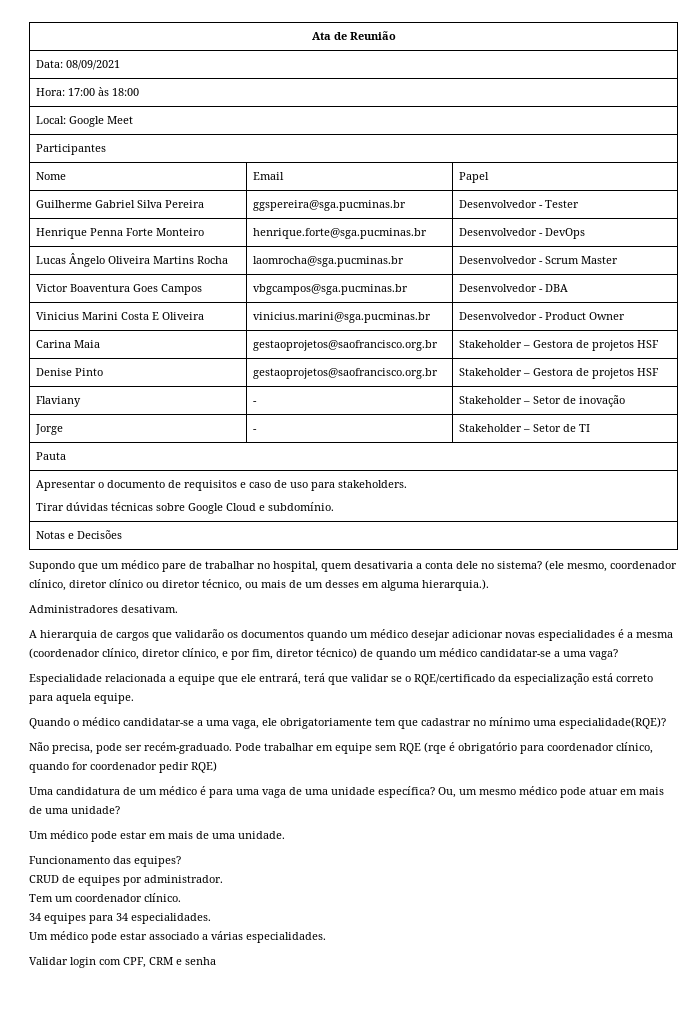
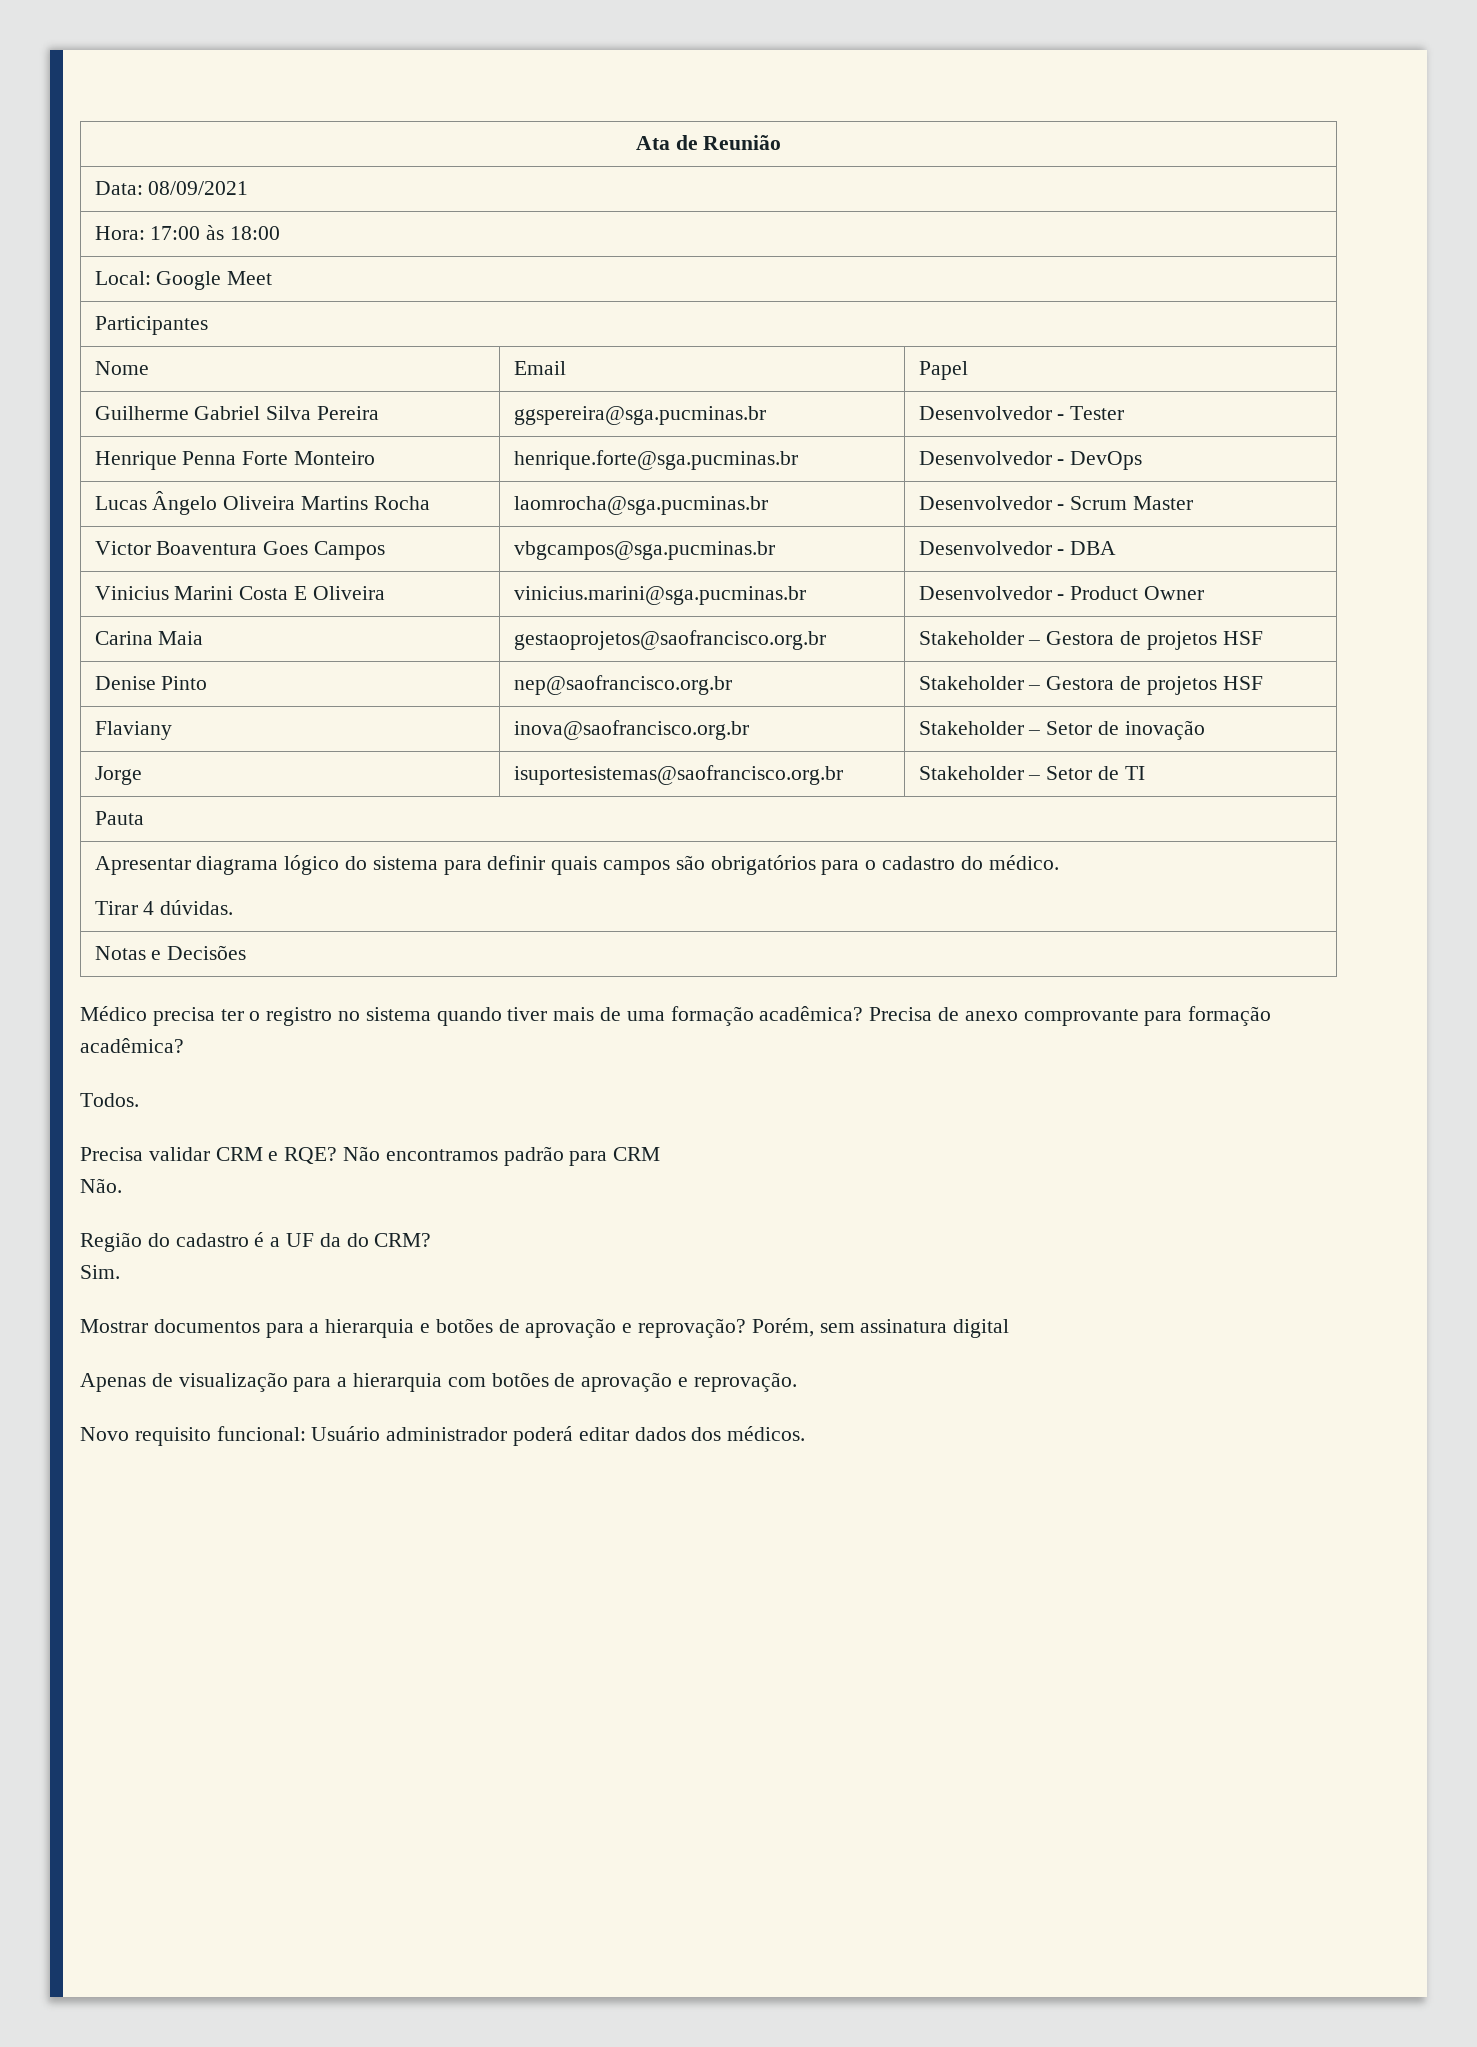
[252,368,438,379] gestaoprojetos@saofrancisco.org.br -> [513,675,732,695] nep@saofrancisco.org.br
[252,401,257,404] - -> [513,720,749,740] inova@saofrancisco.org.br
[252,429,257,432] - -> [513,765,843,785] isuportesistemas@saofrancisco.org.br
[97,480,407,491] [35,502,334,514] [35,530,122,539] [29,560,677,572] [29,579,489,591] [29,605,178,613] [29,629,673,641] [29,648,618,660] [29,673,653,685] [29,693,134,704] [29,717,666,729] [29,742,653,754] [29,761,217,773] [29,786,664,798] [29,806,120,814] [29,830,285,842] [29,856,181,867] [29,875,223,886] [29,893,181,902] [29,913,211,924] [29,931,326,943] [29,957,216,968] o documento de requisitos e caso de uso para stakeholders. // Tirar dúvidas técnicas sobre Google Cloud e subdomínio. // Notas e Decisões // Supondo que um médico pare de trabalhar no hospital, quem desativaria a conta dele no sistema? (ele mesmo, coordenador clínico, diretor clínico ou diretor técnico, ou mais de um desses em alguma hierarquia.). // Administradores desativam. // A hierarquia de cargos que validarão os documentos quando um médico desejar adicionar novas especialidades é a mesma (coordenador clínico, diretor clínico, e por fim, diretor técnico) de quando um médico candidatar-se a uma vaga? // Especialidade relacionada a equipe que ele entrará, terá que validar se o RQE/certificado da especialização está correto para aquela equipe. // Quando o médico candidatar-se a uma vaga, ele obrigatoriamente tem que cadastrar no mínimo uma especialidade(RQE)? // Não precisa, pode ser recém-graduado. Pode trabalhar em equipe sem RQE (rqe é obrigatório para coordenador clínico, quando for coordenador pedir RQE) // Uma candidatura de um médico é para uma vaga de uma unidade específica? Ou, um mesmo médico pode atuar em mais de uma unidade? // Um médico pode estar em mais de uma unidade. // Funcionamento das equipes? // CRUD de equipes por administrador. // Tem um coordenador clínico. // 34 equipes para 34 especialidades. // Um médico pode estar associado a várias especialidades. // Validar login com CPF, CRM e senha -> [196,855,1059,875] [94,900,234,915] [94,945,247,960] [80,1006,1272,1026] [80,1038,184,1053] [80,1093,139,1107] [80,1146,661,1166] [80,1178,122,1193] [80,1232,432,1252] [80,1265,120,1279] [80,1318,1010,1338] [80,1372,797,1392] [80,1426,806,1446] diagrama lógico do sistema para definir quais campos são obrigatórios para o cadastro do médico. // Tirar 4 dúvidas. // Notas e Decisões // Médico precisa ter o registro no sistema quando tiver mais de uma formação acadêmica? Precisa de anexo comprovante para formação acadêmica? // Todos. // Precisa validar CRM e RQE? Não encontramos padrão para CRM // Não. // Região do cadastro é a UF da do CRM? // Sim. // Mostrar documentos para a hierarquia e botões de aprovação e reprovação? Porém, sem assinatura digital // Apenas de visualização para a hierarquia com botões de aprovação e reprovação. // Novo requisito funcional: Usuário administrador poderá editar dados dos médicos.

